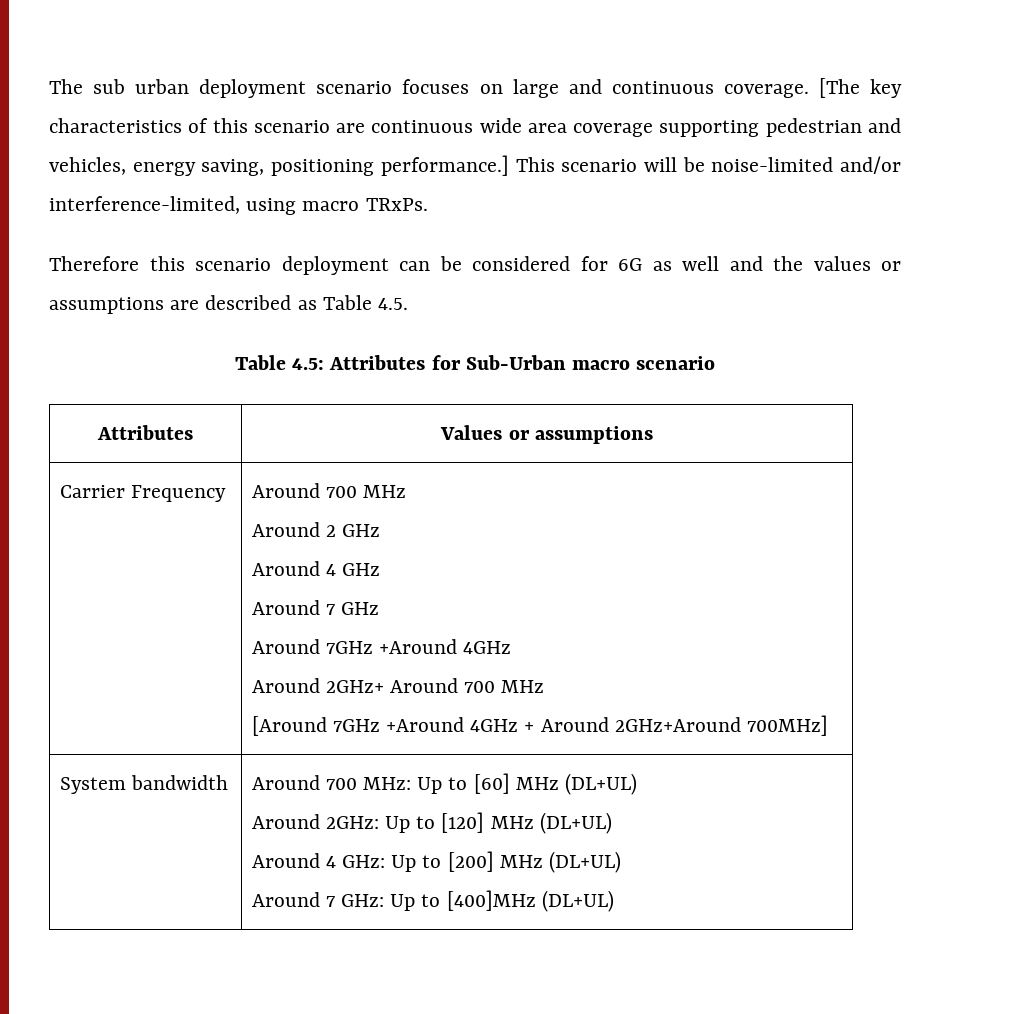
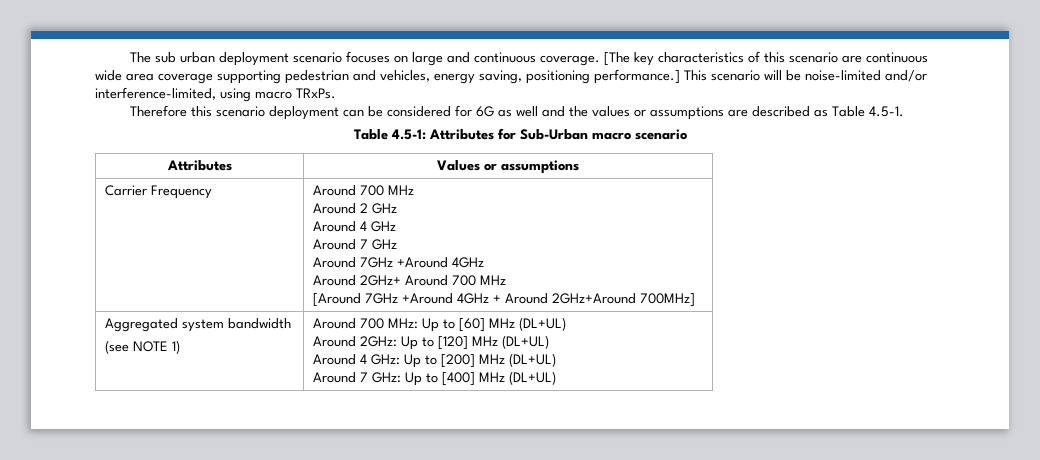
[378,298,409,310] [234,355,325,370] 4.5. // Table 4.5: -> [868,106,904,117] [353,129,426,140] 4.5-1. // Table 4.5-1:
[59,777,126,794] System -> [104,318,224,332] Aggregated system
(228, 782) none -> [104,340,180,354] // (see NOTE 1)
[446,890,536,911] [400]MHz -> [441,372,505,386] [400] MHz

